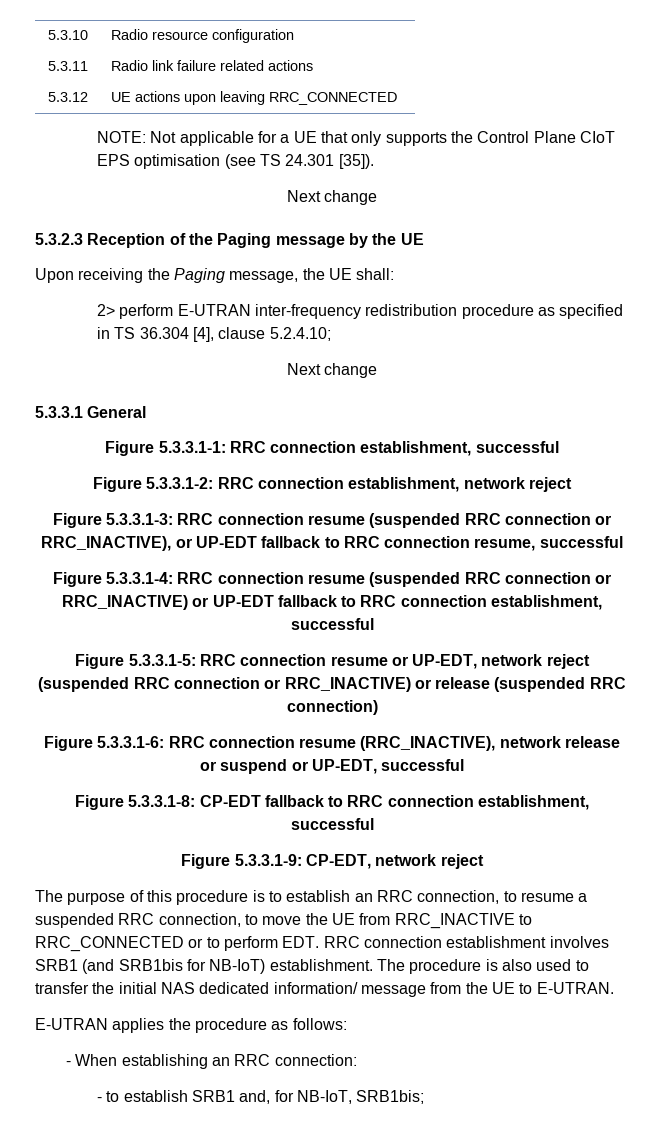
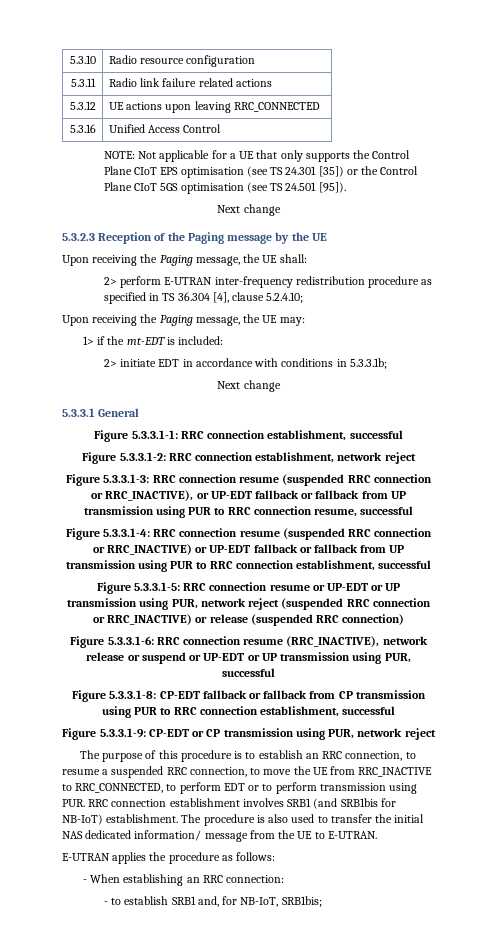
(397, 98) none -> [69,124,96,133] [108,124,222,133] // 5.3.16 | Unified Access Control
[338,154,374,169] [35]). -> [318,166,419,177] [103,182,346,194] [35]) or the Control Plane CIoT 5GS optimisation (see TS 24.501 [95]).
(331, 334) none -> [62,314,305,326] [82,336,224,345] [103,358,387,369] // Upon receiving the Paging message, the UE may: // 1> if the mt-EDT is included: // 2> initiate EDT in accordance with conditions in 5.3.3.1b;
(321, 542) none -> [301,490,406,499] [83,506,212,518] or fallback from UP transmission using PUR
(337, 601) none -> [299,544,405,553] [65,560,194,572] or fallback from UP transmission using PUR
[412,654,478,669] UP-EDT, -> [326,583,401,591] [67,598,198,610] UP-EDT or UP transmission using PUR,
[311,759,377,774] UP-EDT, -> [203,652,411,664] UP-EDT or UP transmission using PUR,
(324, 801) none -> [249,690,426,699] [101,706,158,718] or fallback from CP transmission using PUR
[306,854,371,869] CP-EDT, -> [148,728,355,740] CP-EDT or CP transmission using PUR,
[35,936,320,952] RRC_CONNECTED or to perform EDT. -> [75,782,418,794] [62,799,85,807] RRC_CONNECTED, to perform EDT or to perform transmission using PUR.

